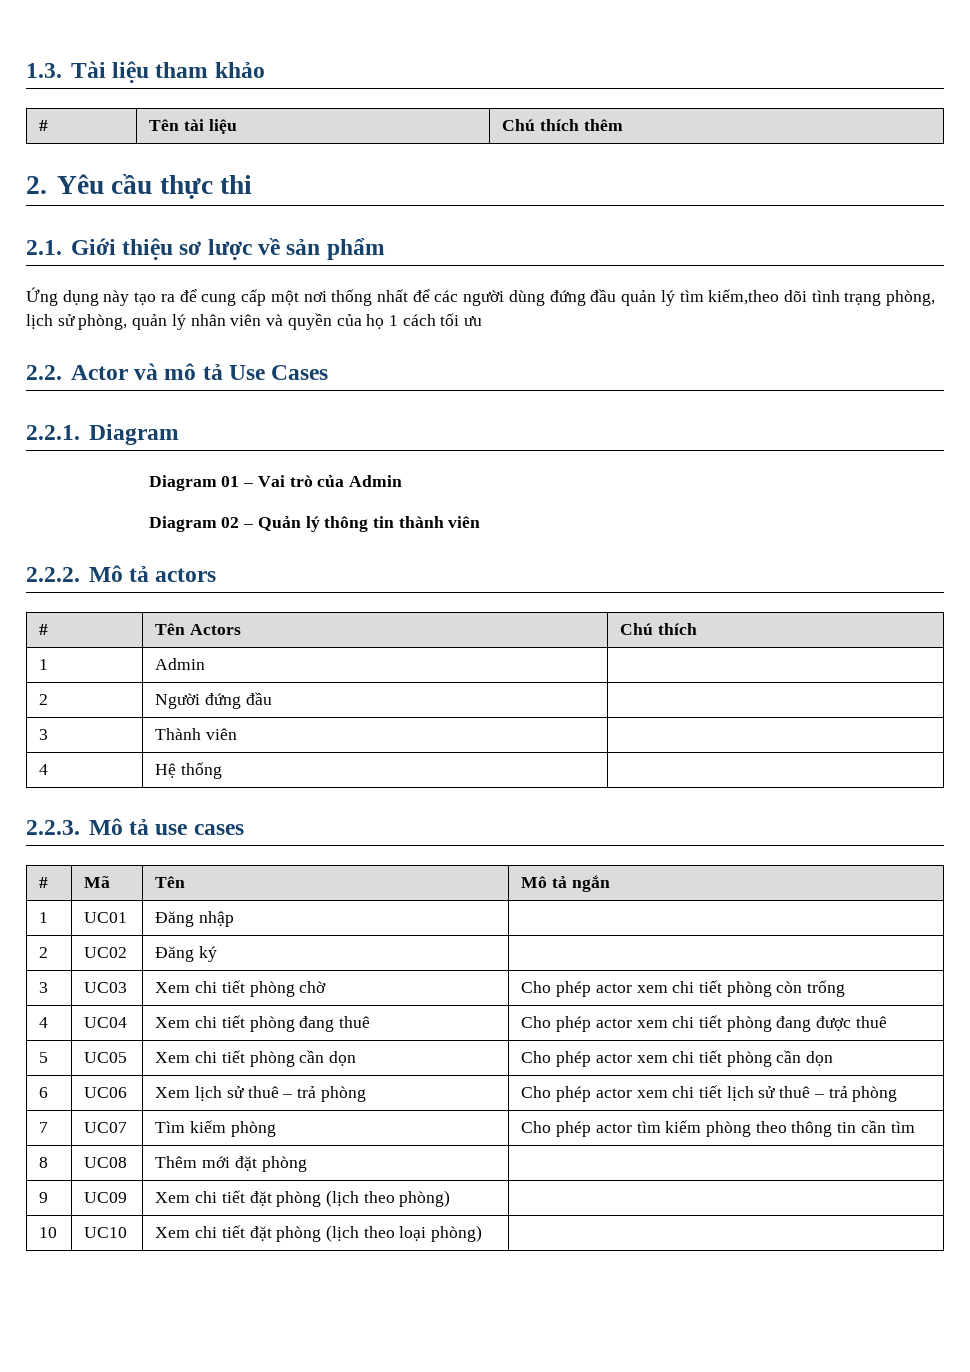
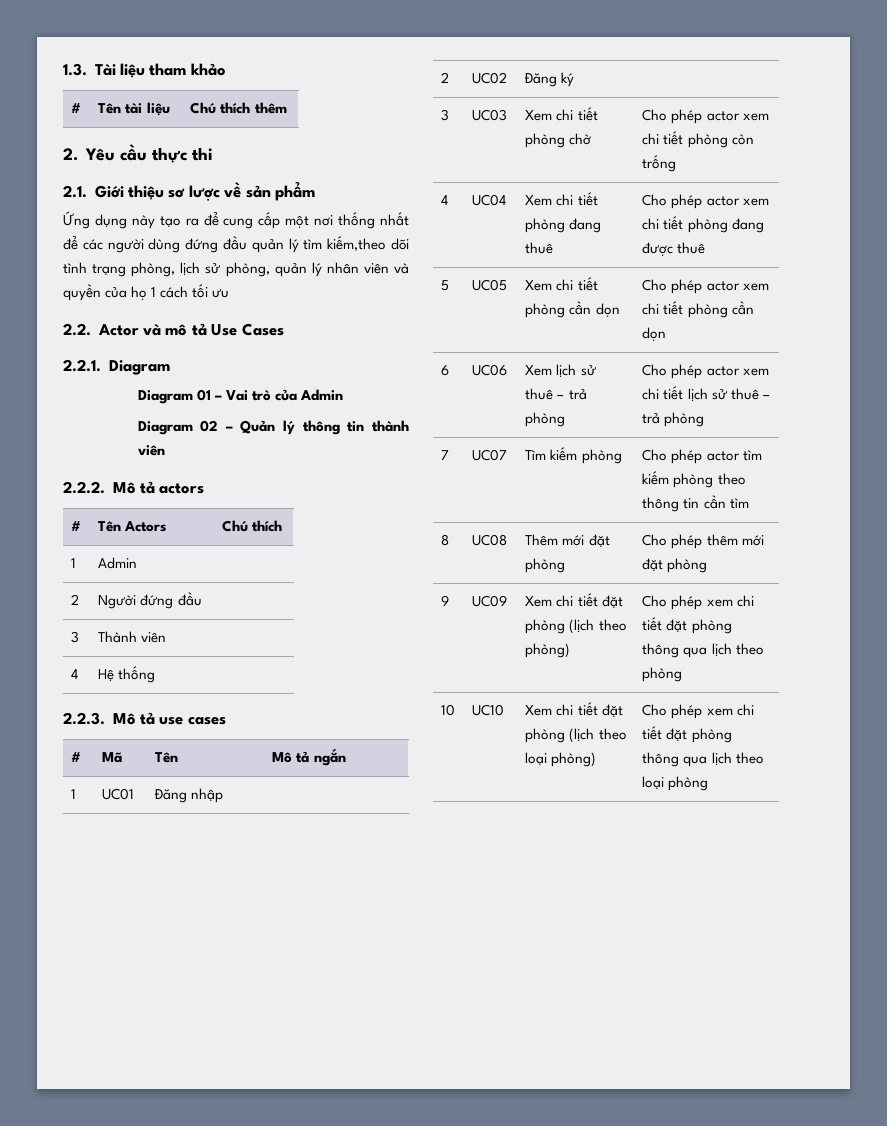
(307, 1164) none -> [642,534,764,549] [642,558,708,573] Cho phép thêm mới đặt phòng
(451, 1198) none -> [642,595,754,610] [642,617,732,634] [642,643,764,658] [642,667,683,682] Cho phép xem chi tiết đặt phòng thông qua lịch theo phòng
(483, 1233) none -> [642,704,754,719] [642,726,732,743] [642,752,764,767] [642,776,709,791] Cho phép xem chi tiết đặt phòng thông qua lịch theo loại phòng

